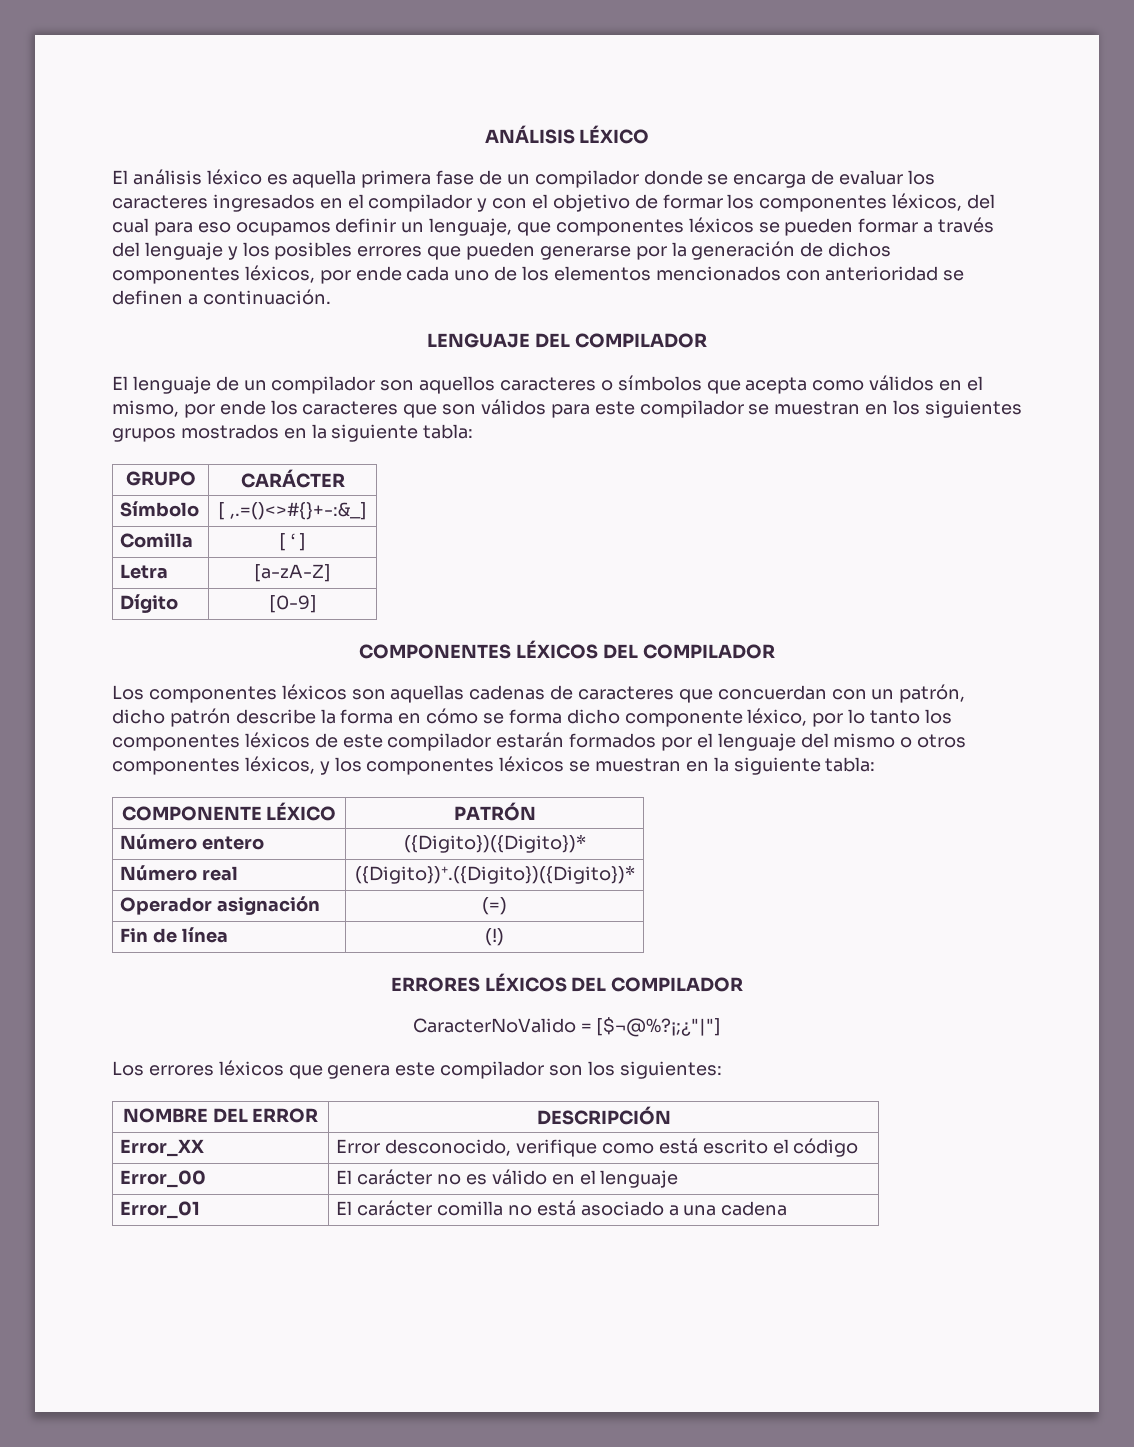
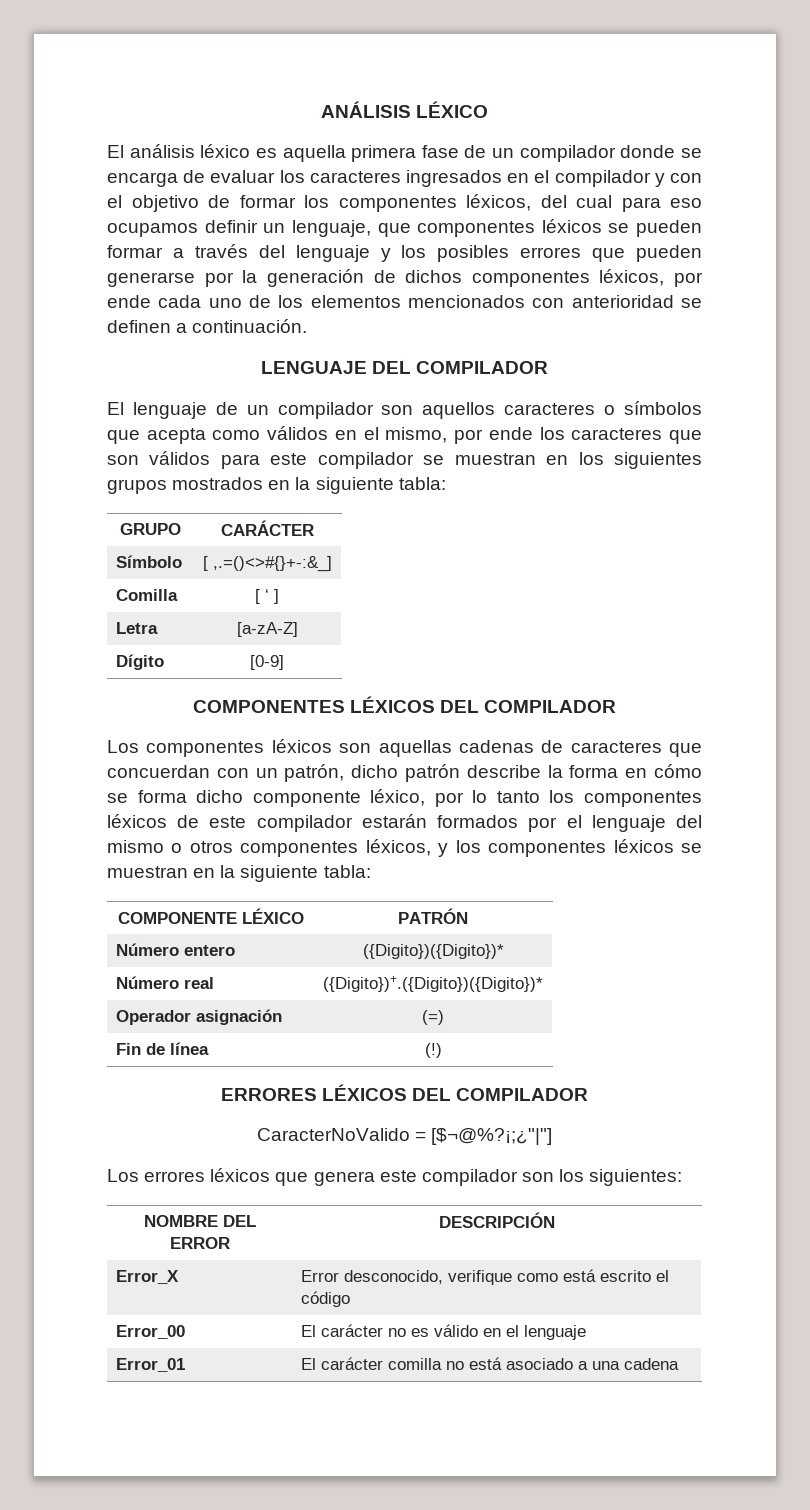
[120,1139,205,1157] Error_XX -> [116,1270,180,1284] Error_X

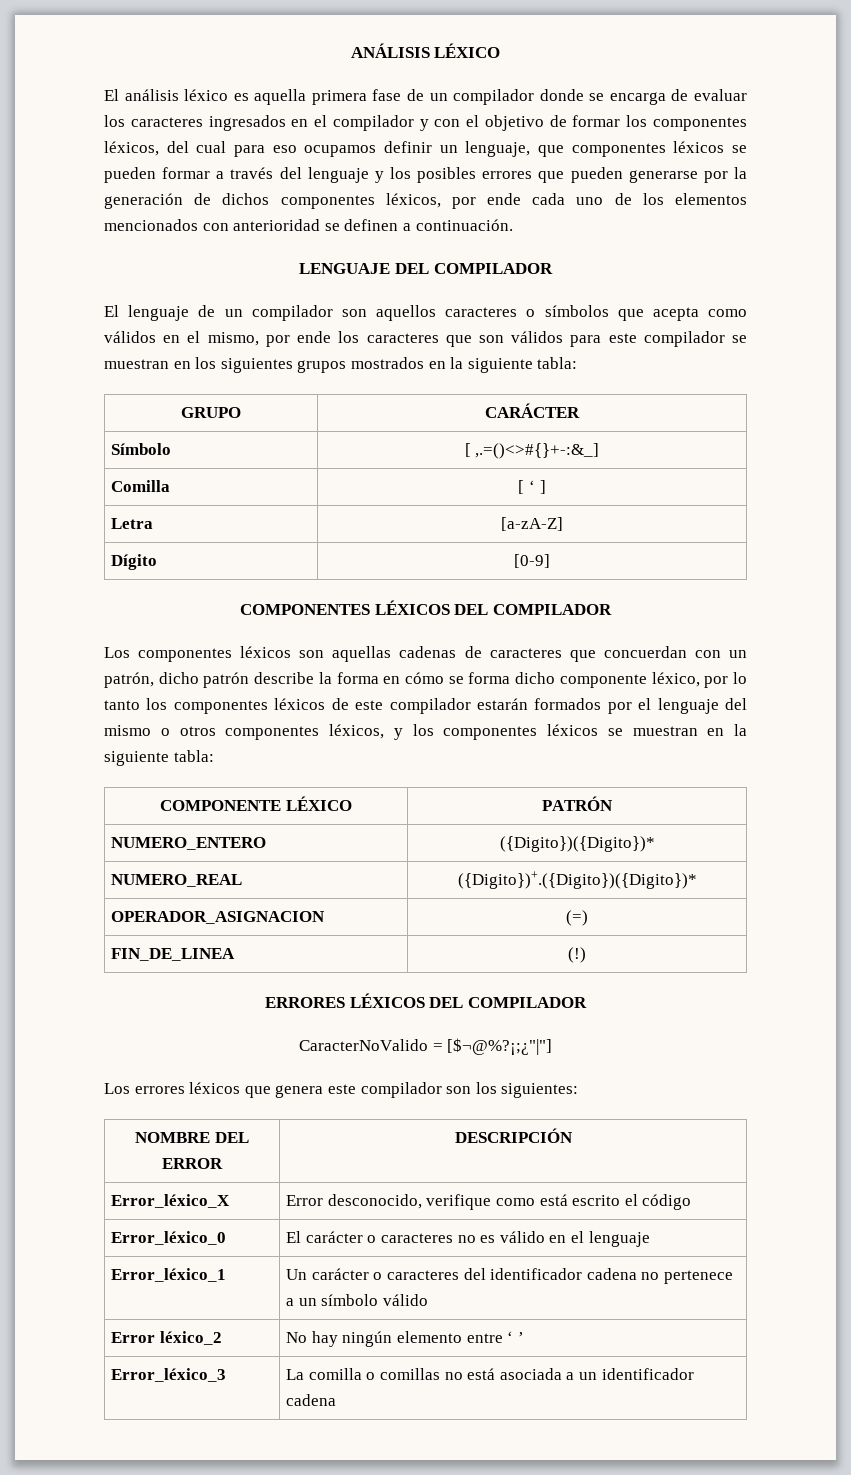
[116,943,236,956] Número entero -> [111,837,267,850] NUMERO_ENTERO
[116,976,215,989] Número real -> [111,874,243,887] NUMERO_REAL
[116,1009,283,1025] Operador asignación -> [111,911,326,924] OPERADOR_ASIGNACION
[116,1042,210,1055] Fin de línea -> [111,948,236,961] FIN_DE_LINEA
[116,1270,180,1284] Error_X -> [111,1194,231,1208] Error_léxico_X
[116,1325,186,1339] [301,1324,384,1337] Error_00 | El carácter -> [111,1231,227,1245] [286,1231,453,1243] Error_léxico_0 | El carácter o caracteres
[116,1358,186,1372] [301,1357,621,1370] Error_01 | El carácter comilla no está asociado a una -> [111,1268,227,1282] [286,1268,733,1284] [286,1294,428,1306] [111,1331,222,1345] [286,1331,524,1347] [111,1368,227,1382] [286,1368,694,1380] Error_léxico_1 | Un carácter o caracteres del identificador cadena no pertenece a un símbolo válido // Error léxico_2 | No hay ningún elemento entre ‘ ’ // Error_léxico_3 | La comilla o comillas no está asociada a un identificador

